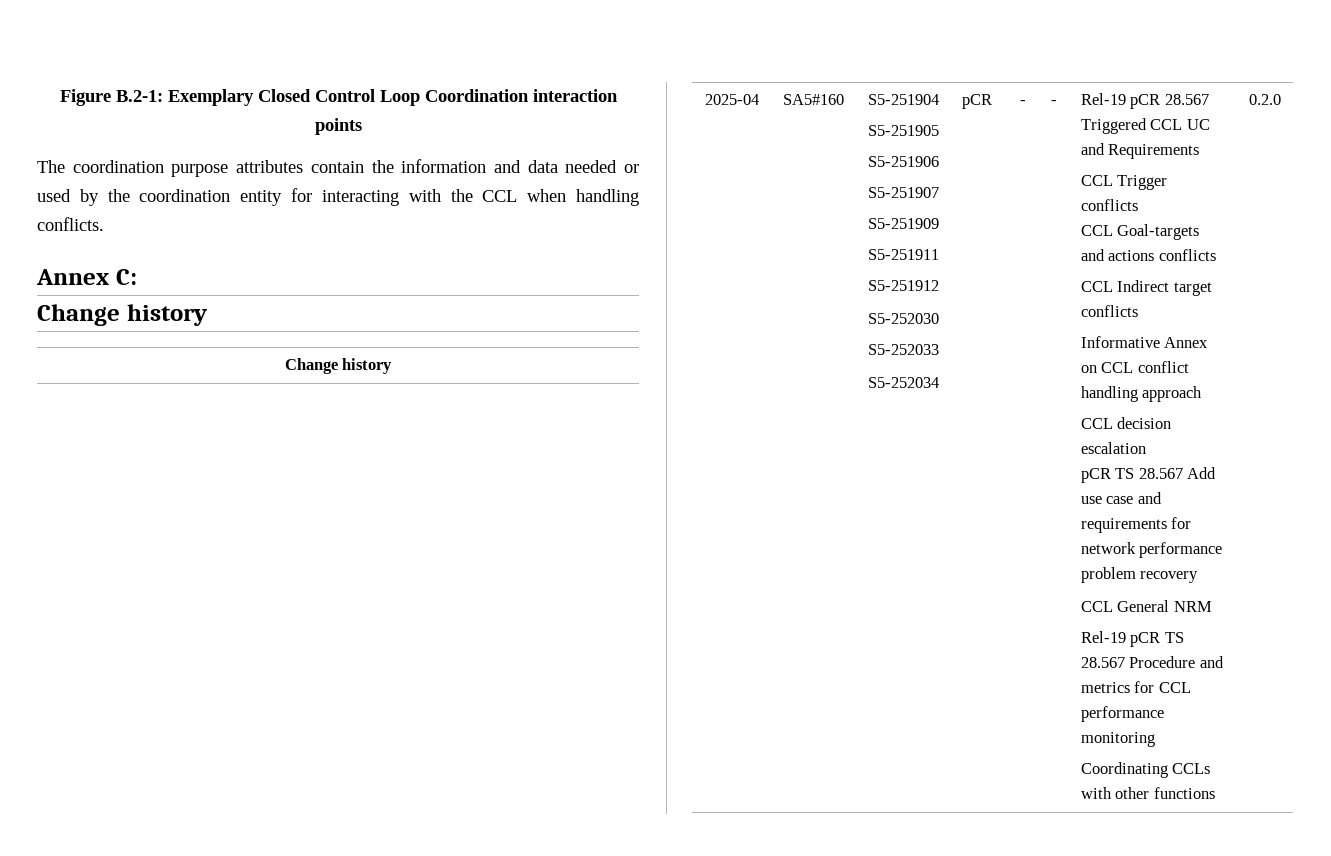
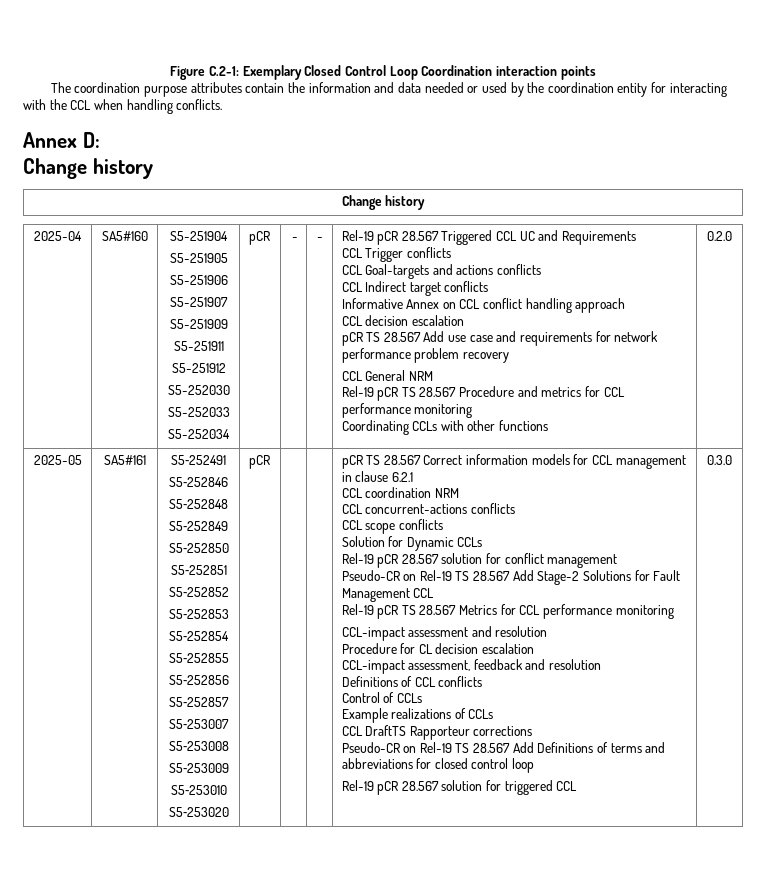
[115,90,163,102] B.2-1: -> [209,66,240,76] C.2-1:
[115,269,137,285] C: -> [82,132,100,148] D:
(1281, 99) none -> [33,455,82,465] [103,455,146,465] [171,455,226,465] [169,477,228,487] [169,499,228,509] [169,521,228,531] [168,543,229,553] [170,565,227,575] [168,587,229,597] [168,609,229,619] [169,631,229,641] [168,653,229,663] [168,675,229,685] [169,697,229,707] [169,719,229,729] [168,741,229,751] [168,763,229,773] [170,785,227,795] [168,807,229,817] [248,455,270,469] [341,454,686,469] [341,471,413,482] [341,487,459,498] [341,503,515,514] [341,519,443,534] [341,536,483,551] [341,553,618,568] [341,570,681,585] [341,588,435,602] [341,604,674,619] [341,626,548,641] [341,643,535,654] [341,659,602,674] [341,676,483,687] [341,692,422,703] [341,708,494,723] [341,725,533,740] [341,742,666,753] [341,758,535,773] [341,780,578,795] [707,455,732,465] // 2025-05 | SA5#161 | S5‑252491 // S5‑252846 // S5‑252848 // S5‑252849 // S5‑252850 // S5‑252851 // S5‑252852 // S5‑252853 // S5‑252854 // S5‑252855 // S5‑252856 // S5‑252857 // S5‑253007 // S5‑253008 // S5‑253009 // S5‑253010 // S5‑253020 | pCR | | | pCR TS 28.567 Correct information models for CCL management in clause 6.2.1 // CCL coordination NRM // CCL concurrent-actions conflicts // CCL scope conflicts // Solution for Dynamic CCLs // Rel-19 pCR 28.567 solution for conflict management // Pseudo-CR on Rel-19 TS 28.567 Add Stage-2 Solutions for Fault Management CCL // Rel-19 pCR TS 28.567 Metrics for CCL performance monitoring // CCL-impact assessment and resolution // Procedure for CL decision escalation // CCL-impact assessment, feedback and resolution // Definitions of CCL conflicts // Control of CCLs // Example realizations of CCLs // CCL DraftTS Rapporteur corrections // Pseudo-CR on Rel-19 TS 28.567 Add Definitions of terms and abbreviations for closed control loop // Rel-19 pCR 28.567 solution for triggered CCL | 0.3.0

